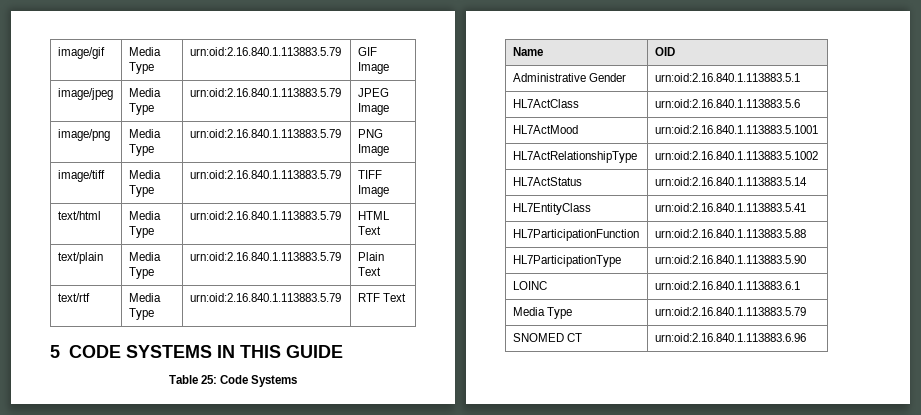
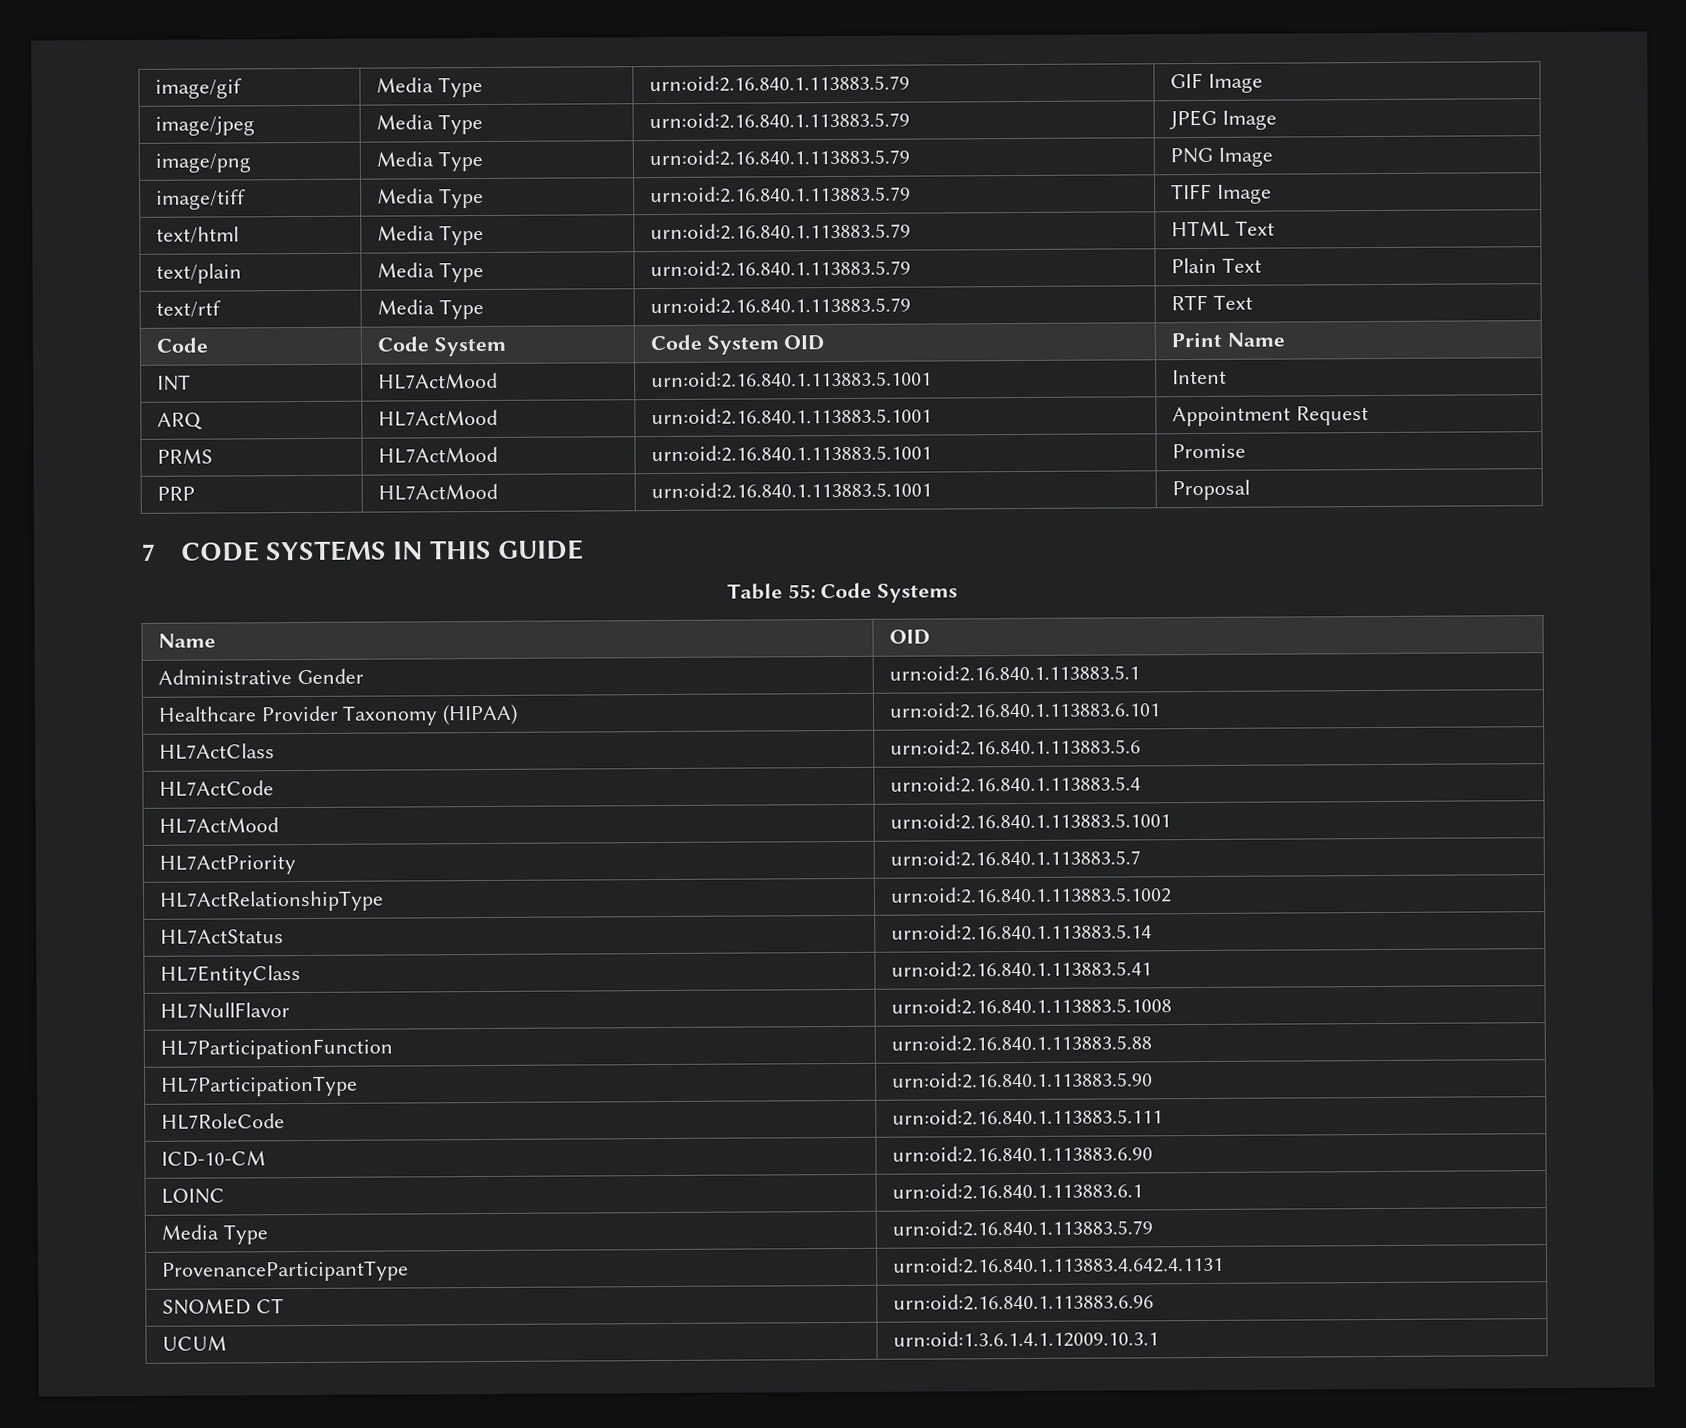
[50,345,60,358] // 5 -> [155,337,208,353] [376,336,506,357] [649,334,825,355] [1170,332,1285,348] [156,374,191,391] [377,372,498,390] [650,370,932,389] [1171,369,1227,385] [156,412,203,430] [377,409,498,427] [650,407,932,426] [1171,406,1369,427] [156,448,213,464] [377,446,498,464] [650,444,932,463] [1171,443,1246,459] [156,486,195,501] [377,483,498,501] [650,481,932,500] [1171,479,1250,501] [141,543,156,561] // Code | Code System | Code System OID | Print Name // INT | HL7ActMood | urn:oid:2.16.840.1.113883.5.1001 | Intent // ARQ | HL7ActMood | urn:oid:2.16.840.1.113883.5.1001 | Appointment Request // PRMS | HL7ActMood | urn:oid:2.16.840.1.113883.5.1001 | Promise // PRP | HL7ActMood | urn:oid:2.16.840.1.113883.5.1001 | Proposal // 7
[200,375,217,384] 25: -> [787,584,816,599] 55:
(800, 77) none -> [157,703,519,726] [888,701,1161,719] // Healthcare Provider Taxonomy (HIPAA) | urn:oid:2.16.840.1.113883.6.101
[512,125,578,134] [654,125,818,134] // HL7ActMood | urn:oid:2.16.840.1.113883.5.1001 -> [158,780,274,797] [889,775,1141,793] [158,817,279,834] [889,812,1171,830] [158,855,296,875] [889,849,1141,867] // HL7ActCode | urn:oid:2.16.840.1.113883.5.4 // HL7ActMood | urn:oid:2.16.840.1.113883.5.1001 // HL7ActPriority | urn:oid:2.16.840.1.113883.5.7
(806, 207) none -> [159,1002,290,1019] [890,997,1172,1015] // HL7NullFlavor | urn:oid:2.16.840.1.113883.5.1008
(806, 259) none -> [160,1113,285,1130] [891,1108,1163,1126] [160,1150,266,1167] [891,1145,1153,1163] // HL7RoleCode | urn:oid:2.16.840.1.113883.5.111 // ICD-10-CM | urn:oid:2.16.840.1.113883.6.90
(806, 311) none -> [161,1260,409,1282] [892,1255,1224,1274] // ProvenanceParticipantType | urn:oid:2.16.840.1.113883.4.642.4.1131
(806, 337) none -> [161,1335,227,1351] [892,1330,1159,1348] // UCUM | urn:oid:1.3.6.1.4.1.12009.10.3.1

